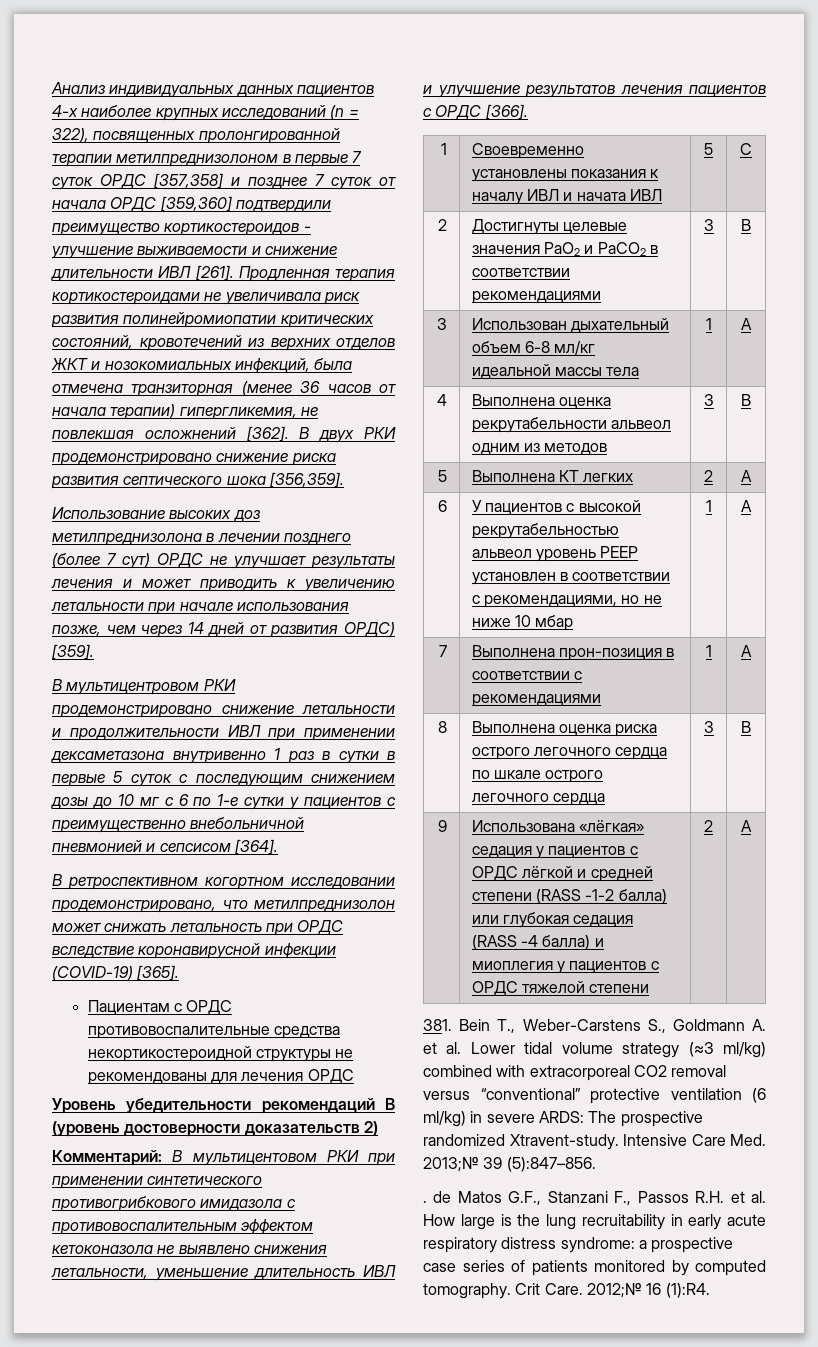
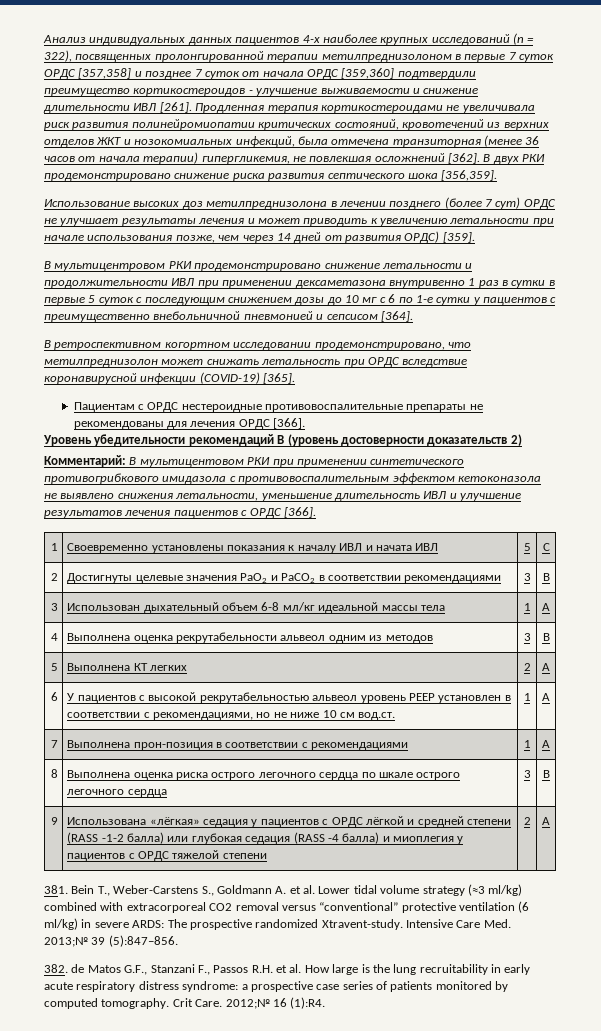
[87,1026,340,1039] [87,1046,331,1062] противовоспалительные средства некортикостероидной структуры -> [181,404,467,412] нестероидные противовоспалительные препараты
(354, 1076) none -> [273,418,306,429] [366].
[535,615,574,631] мбар -> [339,712,396,720] см вод.ст.
[423,1201,427,1203] . -> [44,964,68,973] 382.

